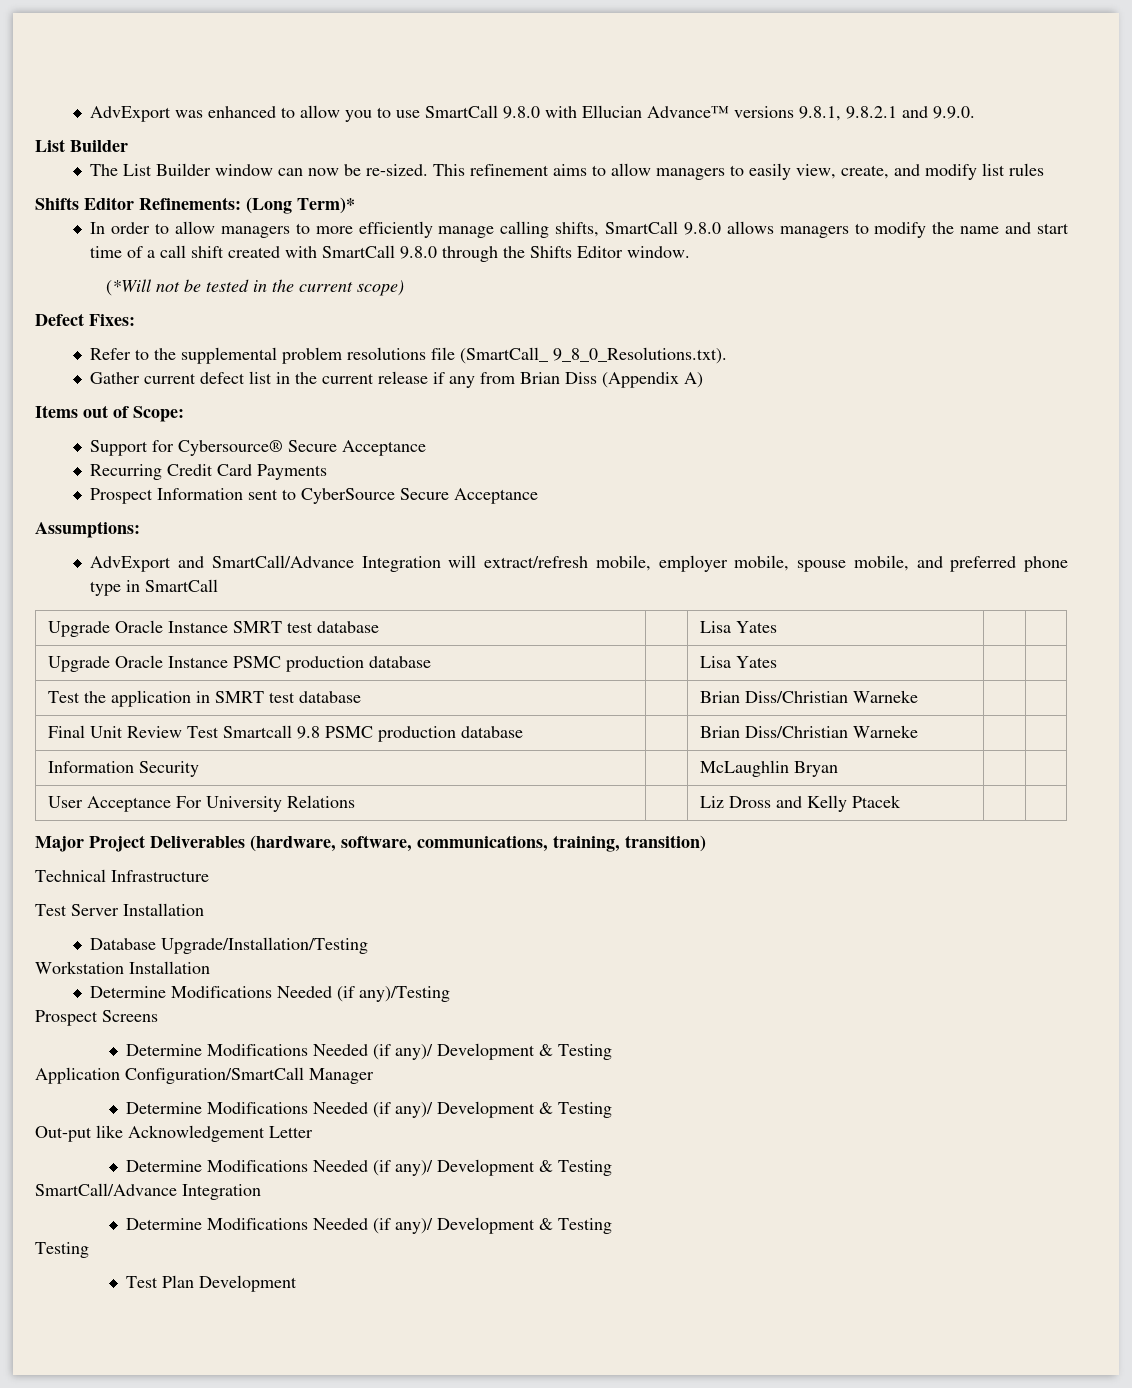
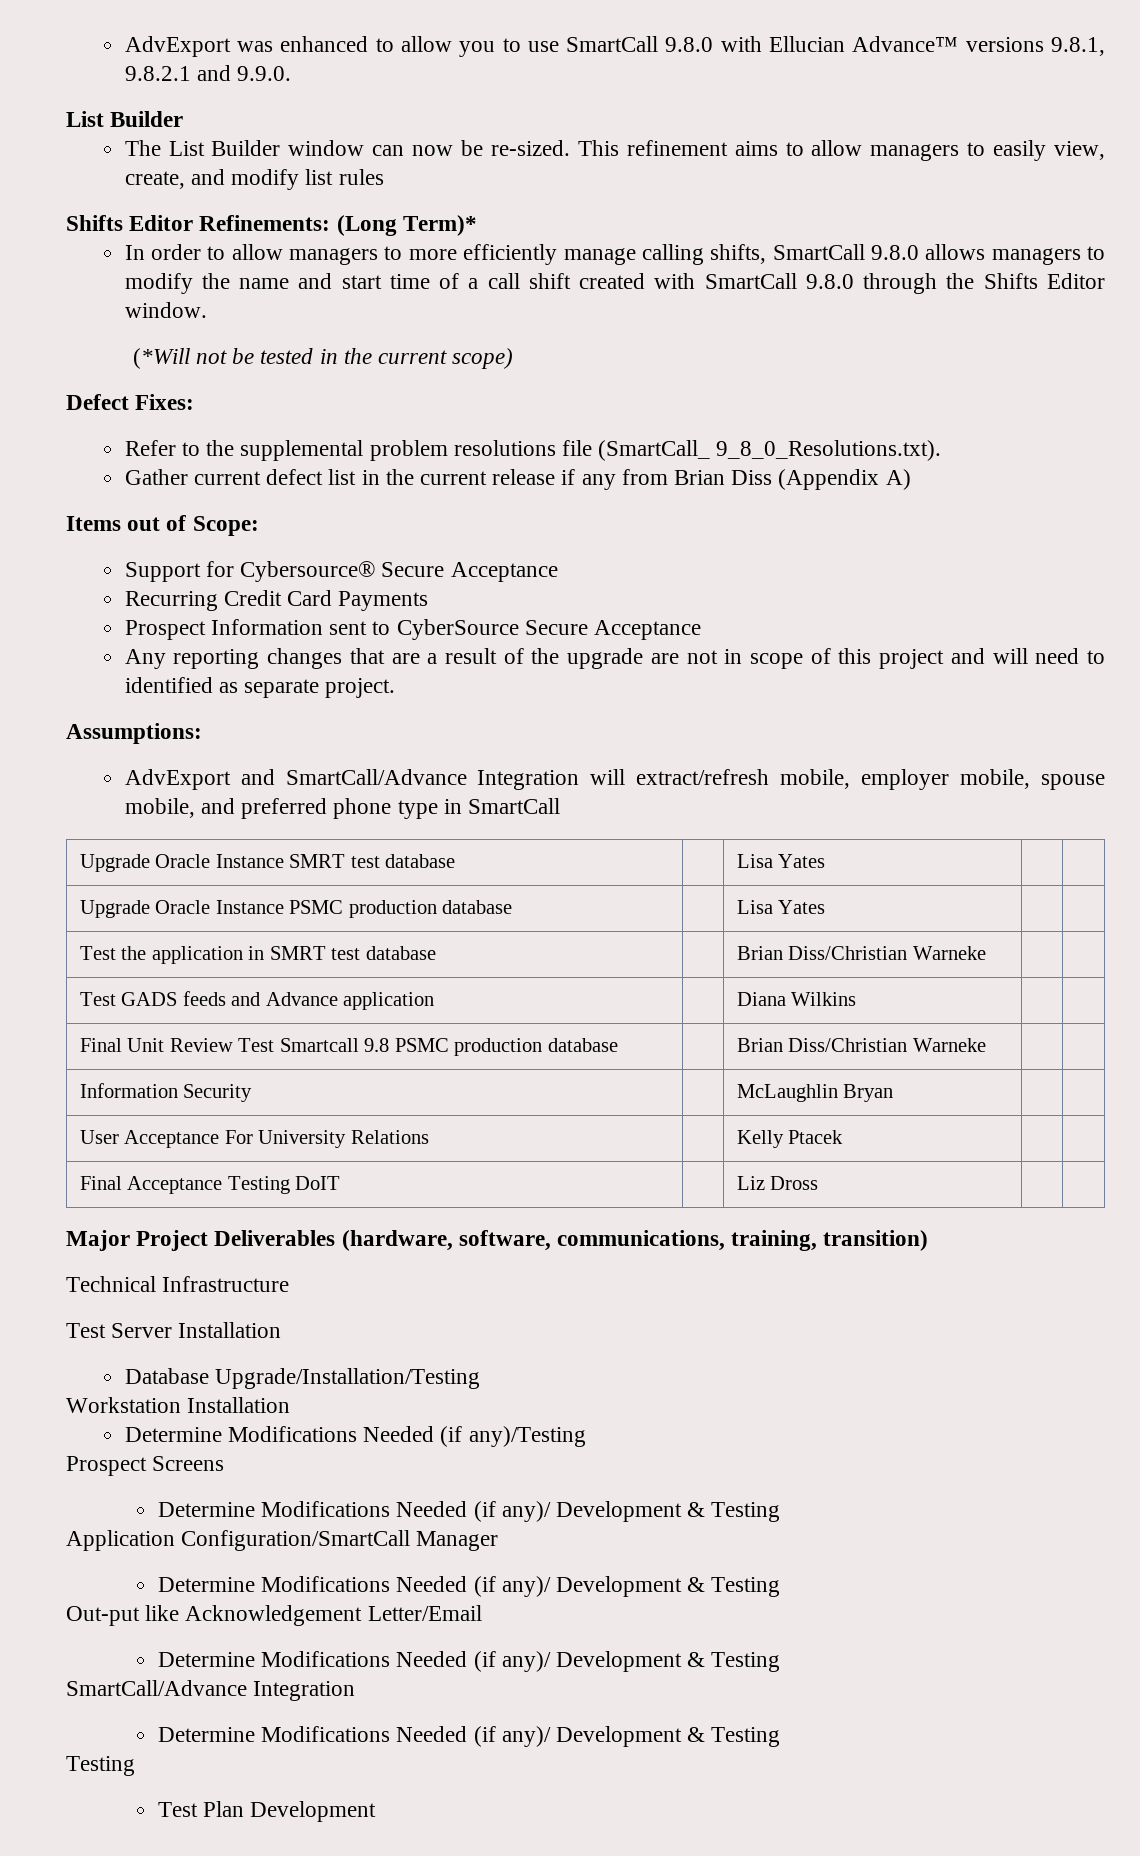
(539, 496) none -> [124,648,1105,669] [124,677,396,698] // Any reporting changes that are a result of the upgrade are not in scope of this project and will need to identified as separate project.
(919, 696) none -> [79,991,435,1010] [736,992,857,1006] // Test GADS feeds and Advance application | | Diana Wilkins | |
(356, 801) none -> [736,1130,844,1148] [79,1176,341,1194] | Kelly Ptacek | | // Final Acceptance Testing DoIT |
[776,795,902,812] and Kelly Ptacek -> (819, 1183) none
[269,1126,313,1138] Letter -> [367,1605,482,1621] Letter/Email

